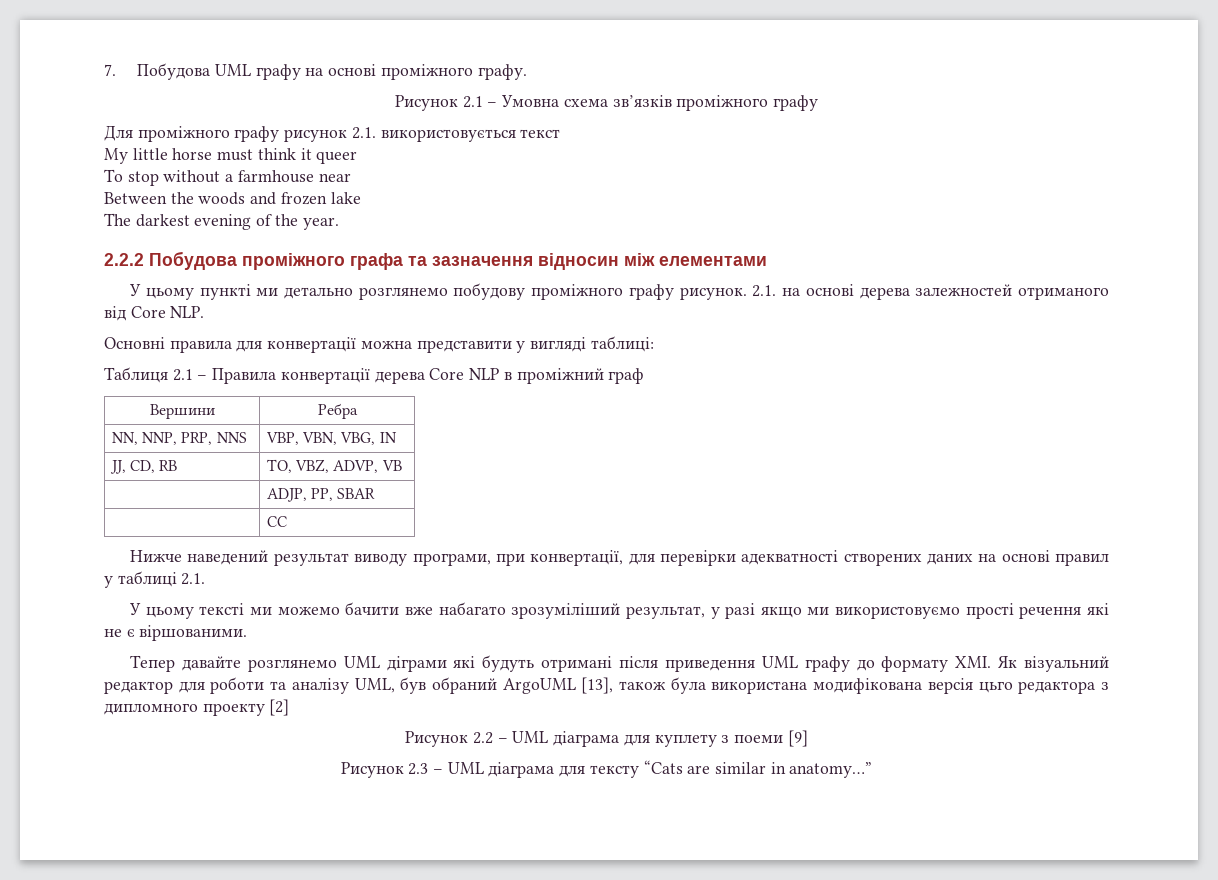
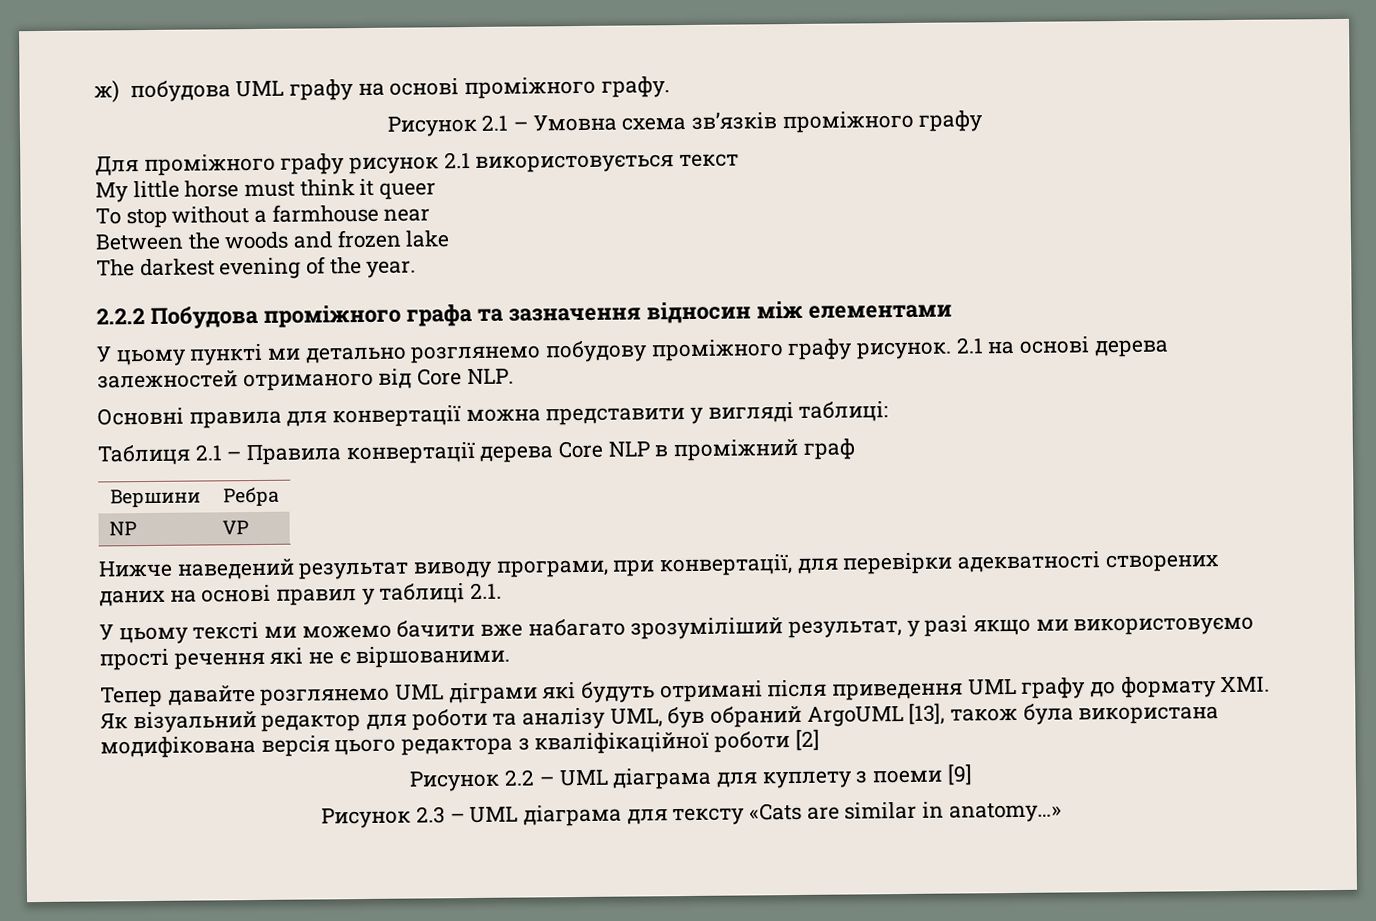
[104,63,211,80] 7. Побудова -> [94,80,231,103] ж) побудова
[351,127,376,139] 2.1. -> [443,152,471,169] 2.1
[752,285,777,297] 2.1. -> [955,337,984,354] 2.1
[111,432,247,445] [265,432,397,445] [109,460,178,474] [266,459,402,473] [266,488,376,502] [266,516,287,527] NN, NNP, PRP, NNS | VBP, VBN, VBG, IN // JJ, CD, RB | TO, VBZ, ADVP, VB // | ADJP, PP, SBAR // | СС -> [109,521,138,536] [222,520,250,535] NP | VP
[978,681,1013,693] цьго -> [334,738,397,756] цього
[104,703,265,716] дипломного проекту -> [534,731,791,755] кваліфікаційної роботи
[643,760,683,774] “Cats -> [749,802,803,821] «Cats
[789,762,873,778] anatomy…” -> [948,802,1062,823] anatomy…»

